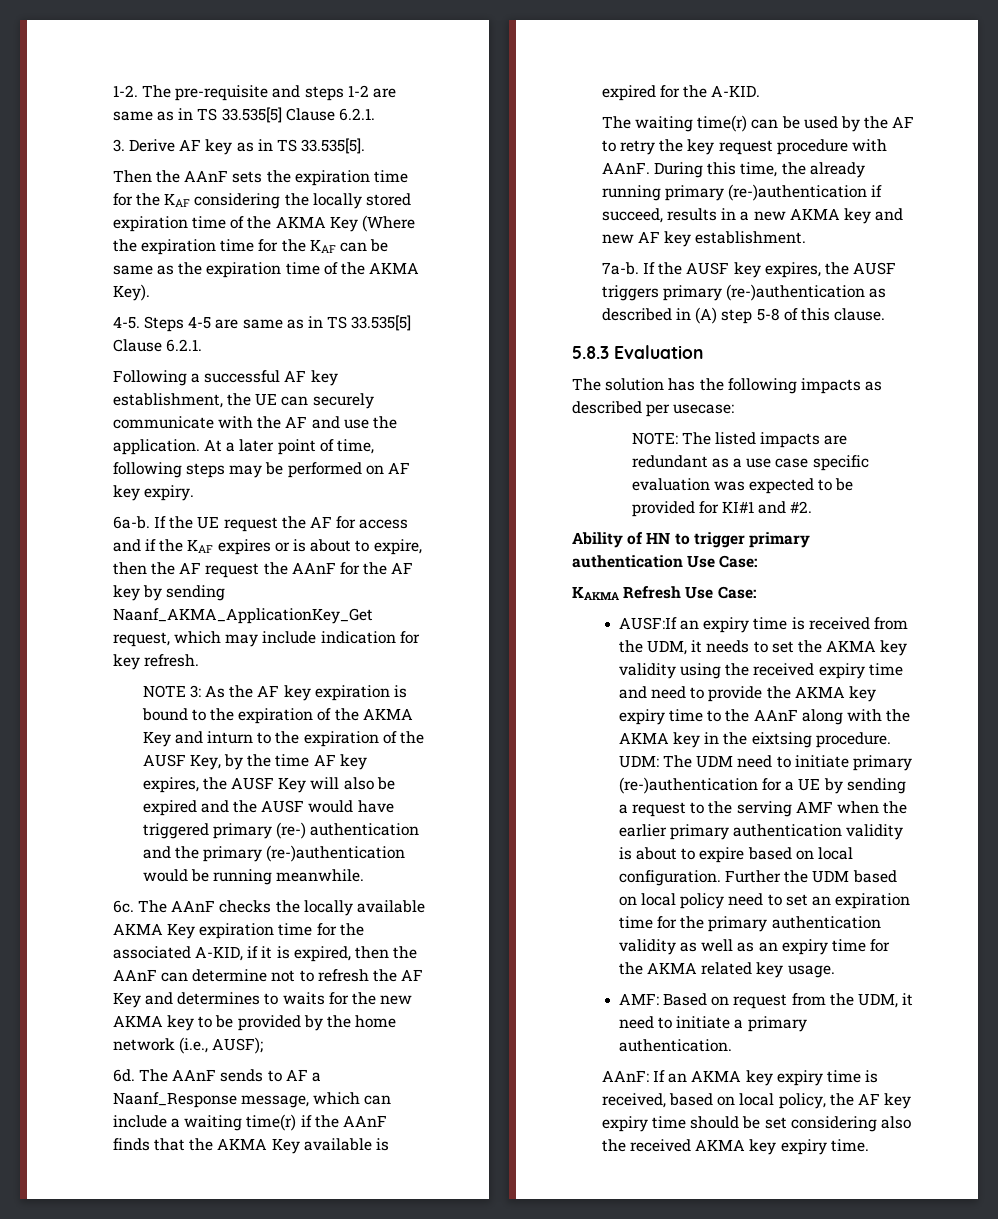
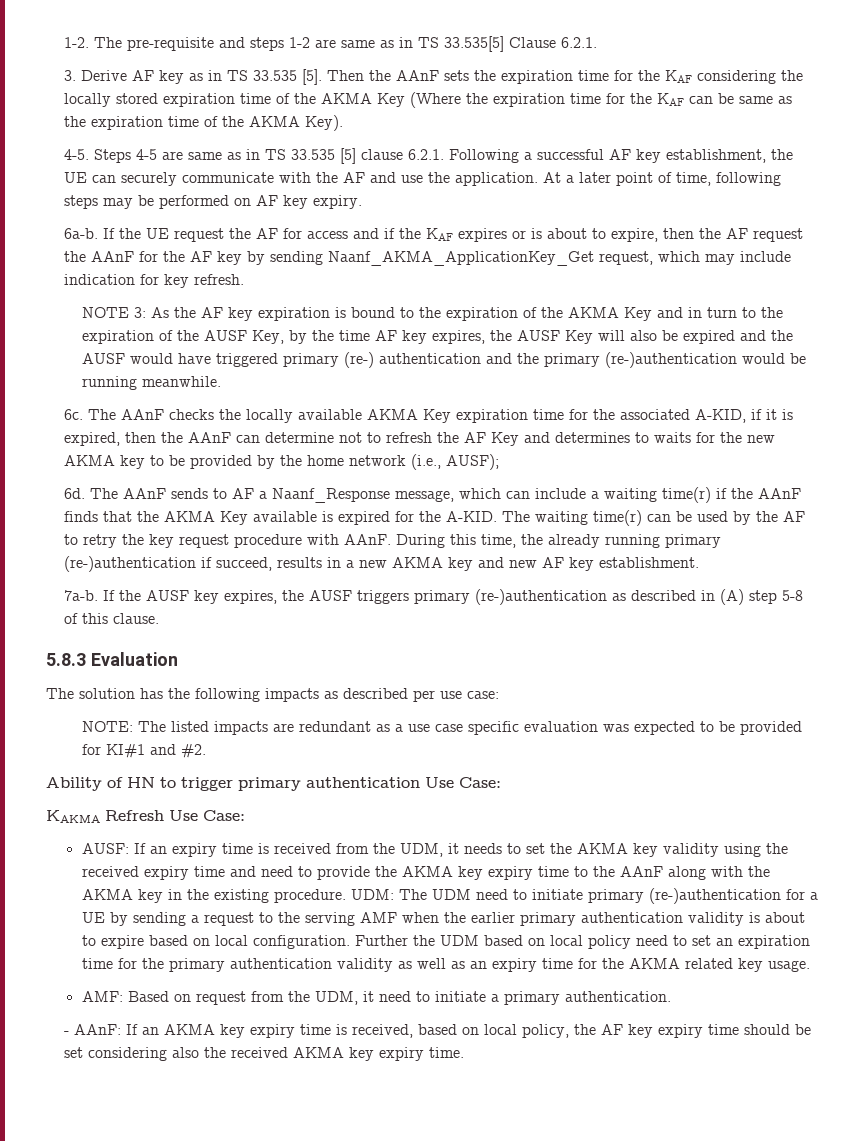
[301,138,366,154] 33.535[5]. // -> [253,69,323,85] 33.535 [5].
[351,315,412,331] [112,339,203,352] 33.535[5] Clause 6.2.1. // -> [291,148,445,164] 33.535 [5] clause 6.2.1.
[207,731,254,744] inturn -> [688,307,738,318] in turn
(761, 91) // -> (498, 516) none
[673,404,735,414] usecase: -> [440,691,499,699] use case:
[618,617,677,630] AUSF:If -> [81,843,146,854] AUSF: If
[751,732,812,748] eixtsing -> [213,889,269,903] existing
(732, 1045) none -> [64,1031,70,1035] -

